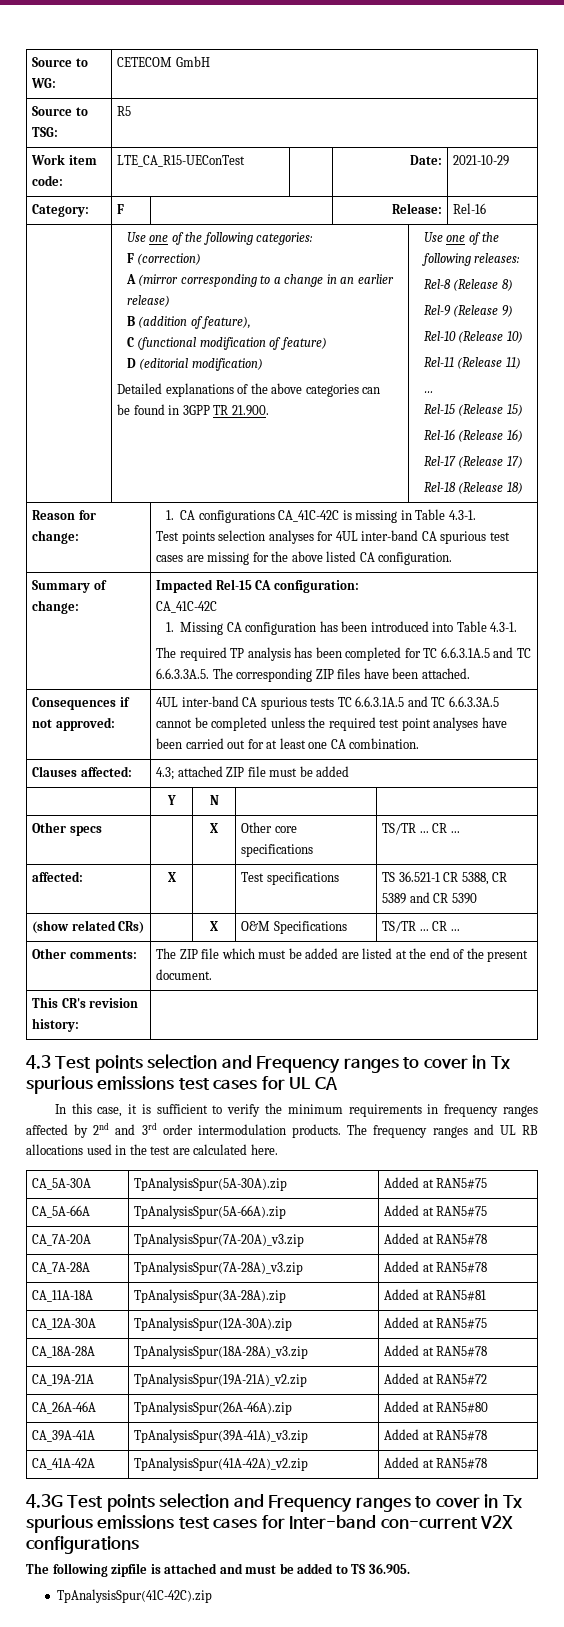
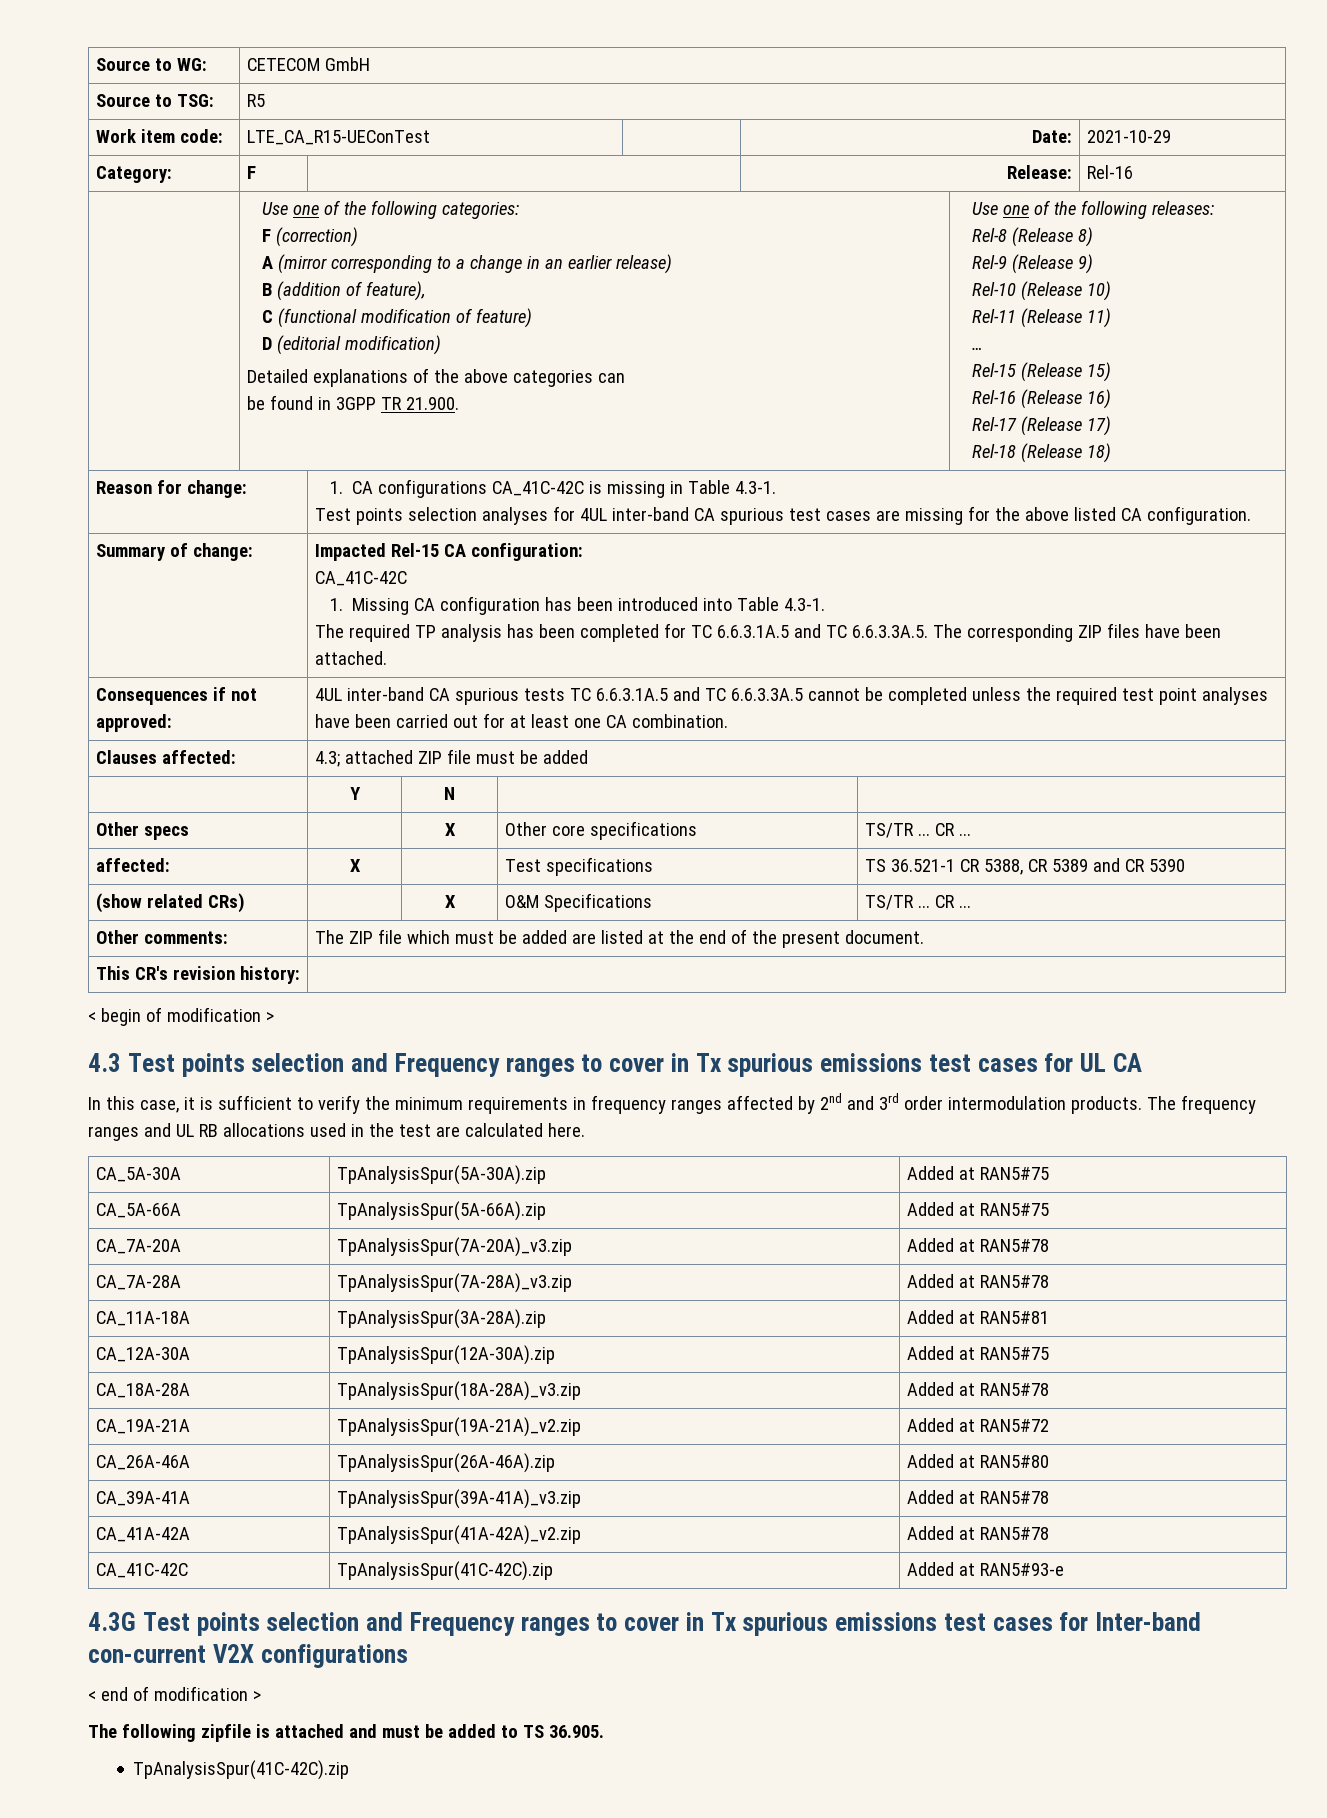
(79, 1025) none -> [88,1007,274,1026] // < begin of modification >
(488, 1463) none -> [95,1563,188,1578] [336,1561,553,1581] [906,1562,1064,1576] // CA_41C-42C | TpAnalysisSpur(41C-42C).zip | Added at RAN5#93-e
(139, 1545) none -> [88,1686,261,1701] // < end of modification >

